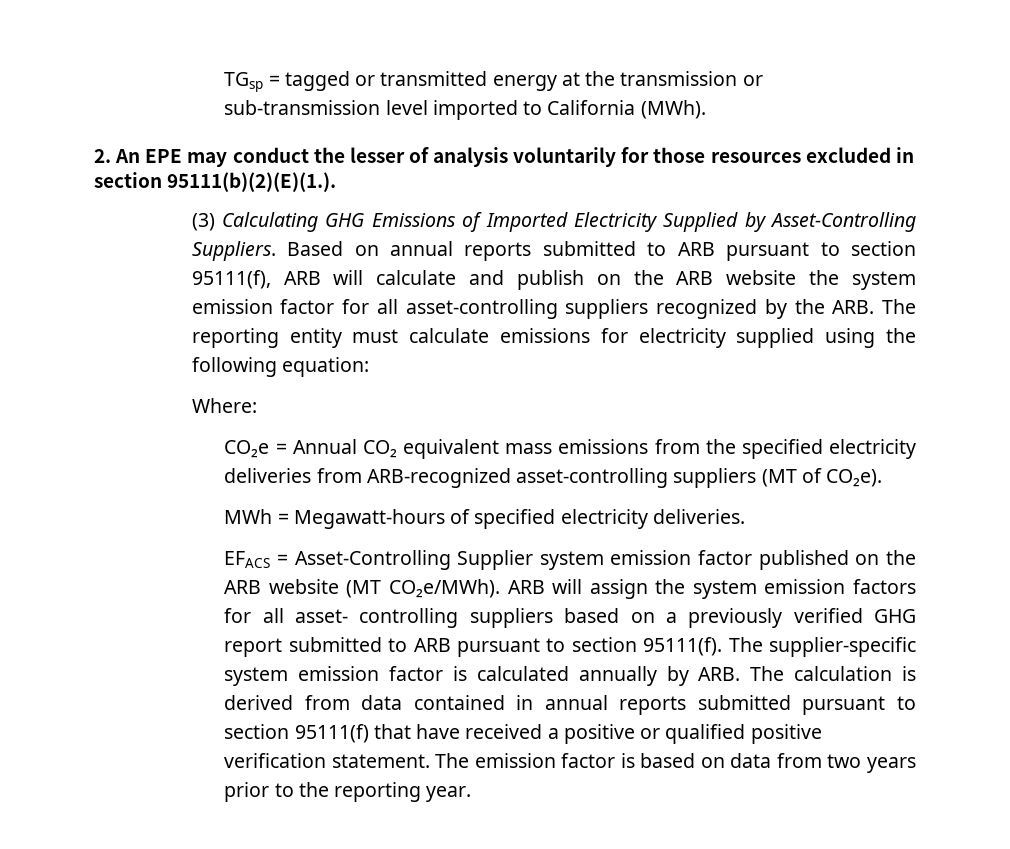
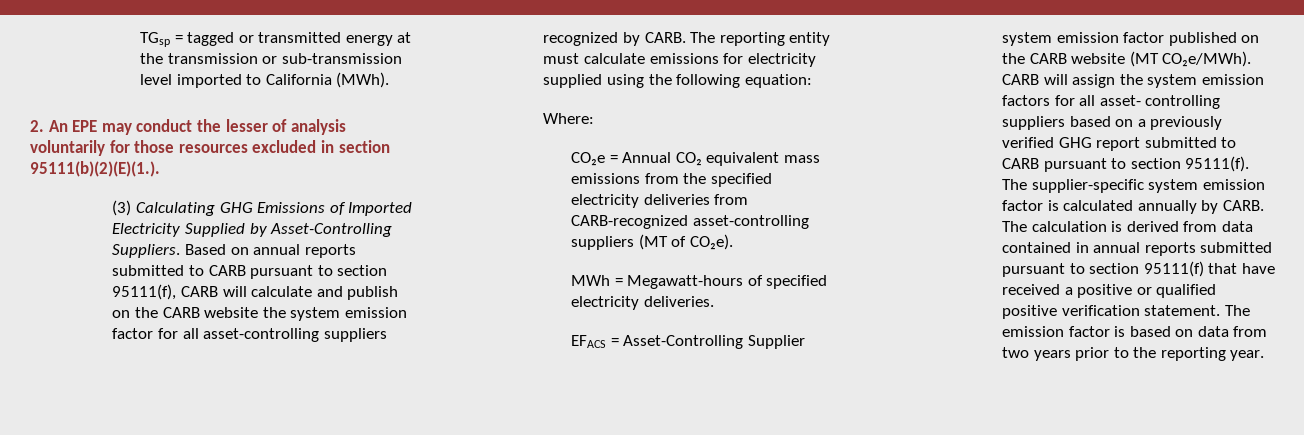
[677,242,715,256] ARB -> [208,265,246,276] CARB
[283,271,321,285] ARB -> [181,286,219,297] CARB
[676,271,714,285] ARB -> [162,307,200,318] CARB
[794,299,875,314] the ARB. -> [644,32,686,43] CARB.
[366,468,511,488] ARB-recognized -> [570,215,688,229] CARB-recognized
[224,580,262,594] ARB -> [1029,53,1067,64] CARB
[507,580,545,594] ARB -> [1001,74,1039,85] CARB
[413,638,451,652] ARB -> [1001,158,1039,169] CARB
[698,667,741,681] ARB. -> [1222,200,1264,211] CARB.

